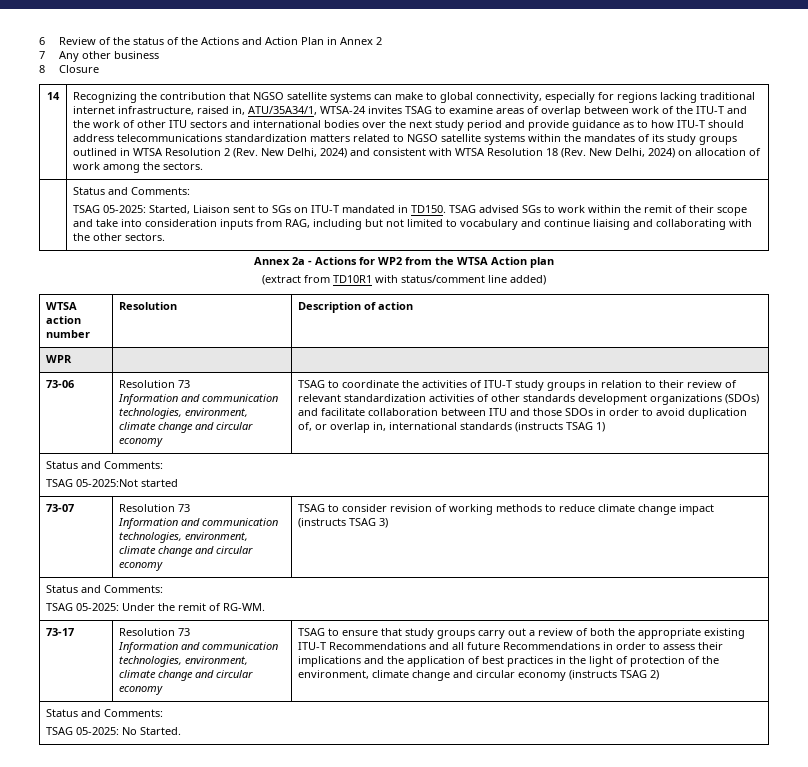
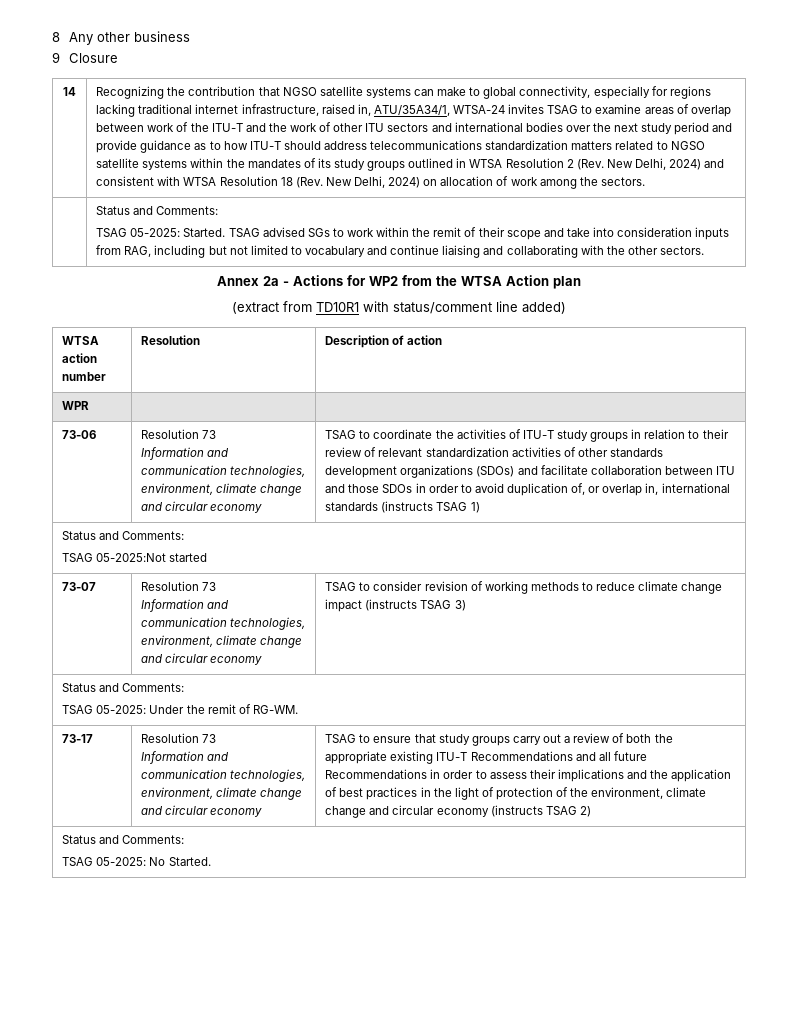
[39,37,383,45] [39,51,45,59] 6 Review of the status of the Actions and Action Plan in Annex 2 // 7 -> [52,32,60,42] 8
[39,65,45,73] 8 -> [52,52,60,63] 9
[149,205,447,214] Started, Liaison sent to SGs on ITU-T mandated in TD150. -> [183,228,226,237] Started.

